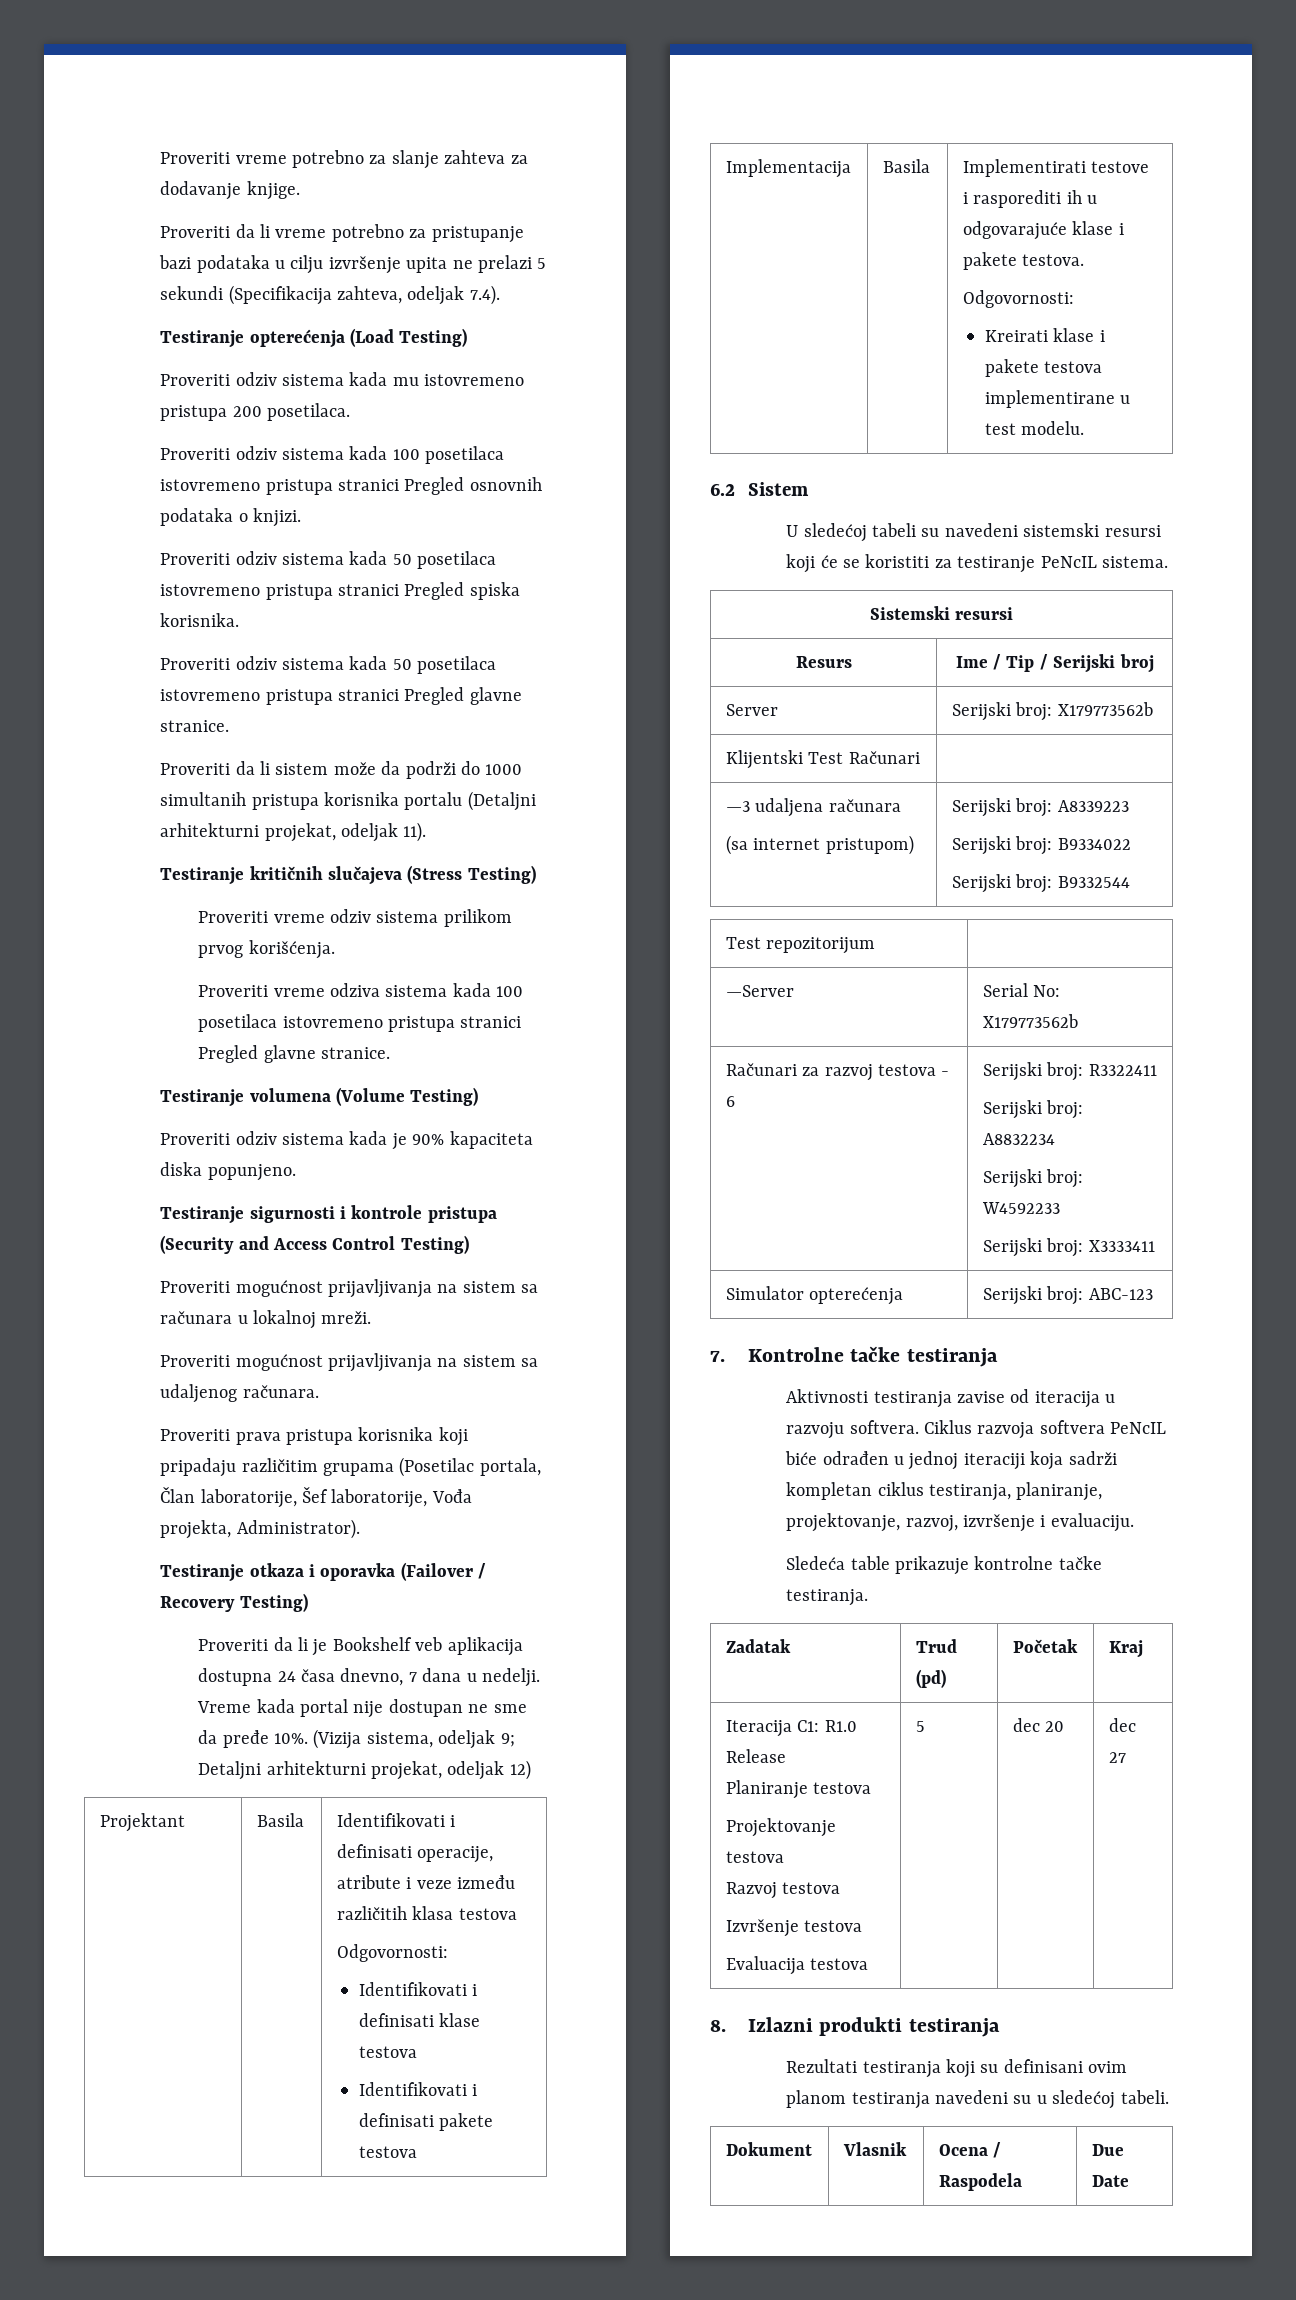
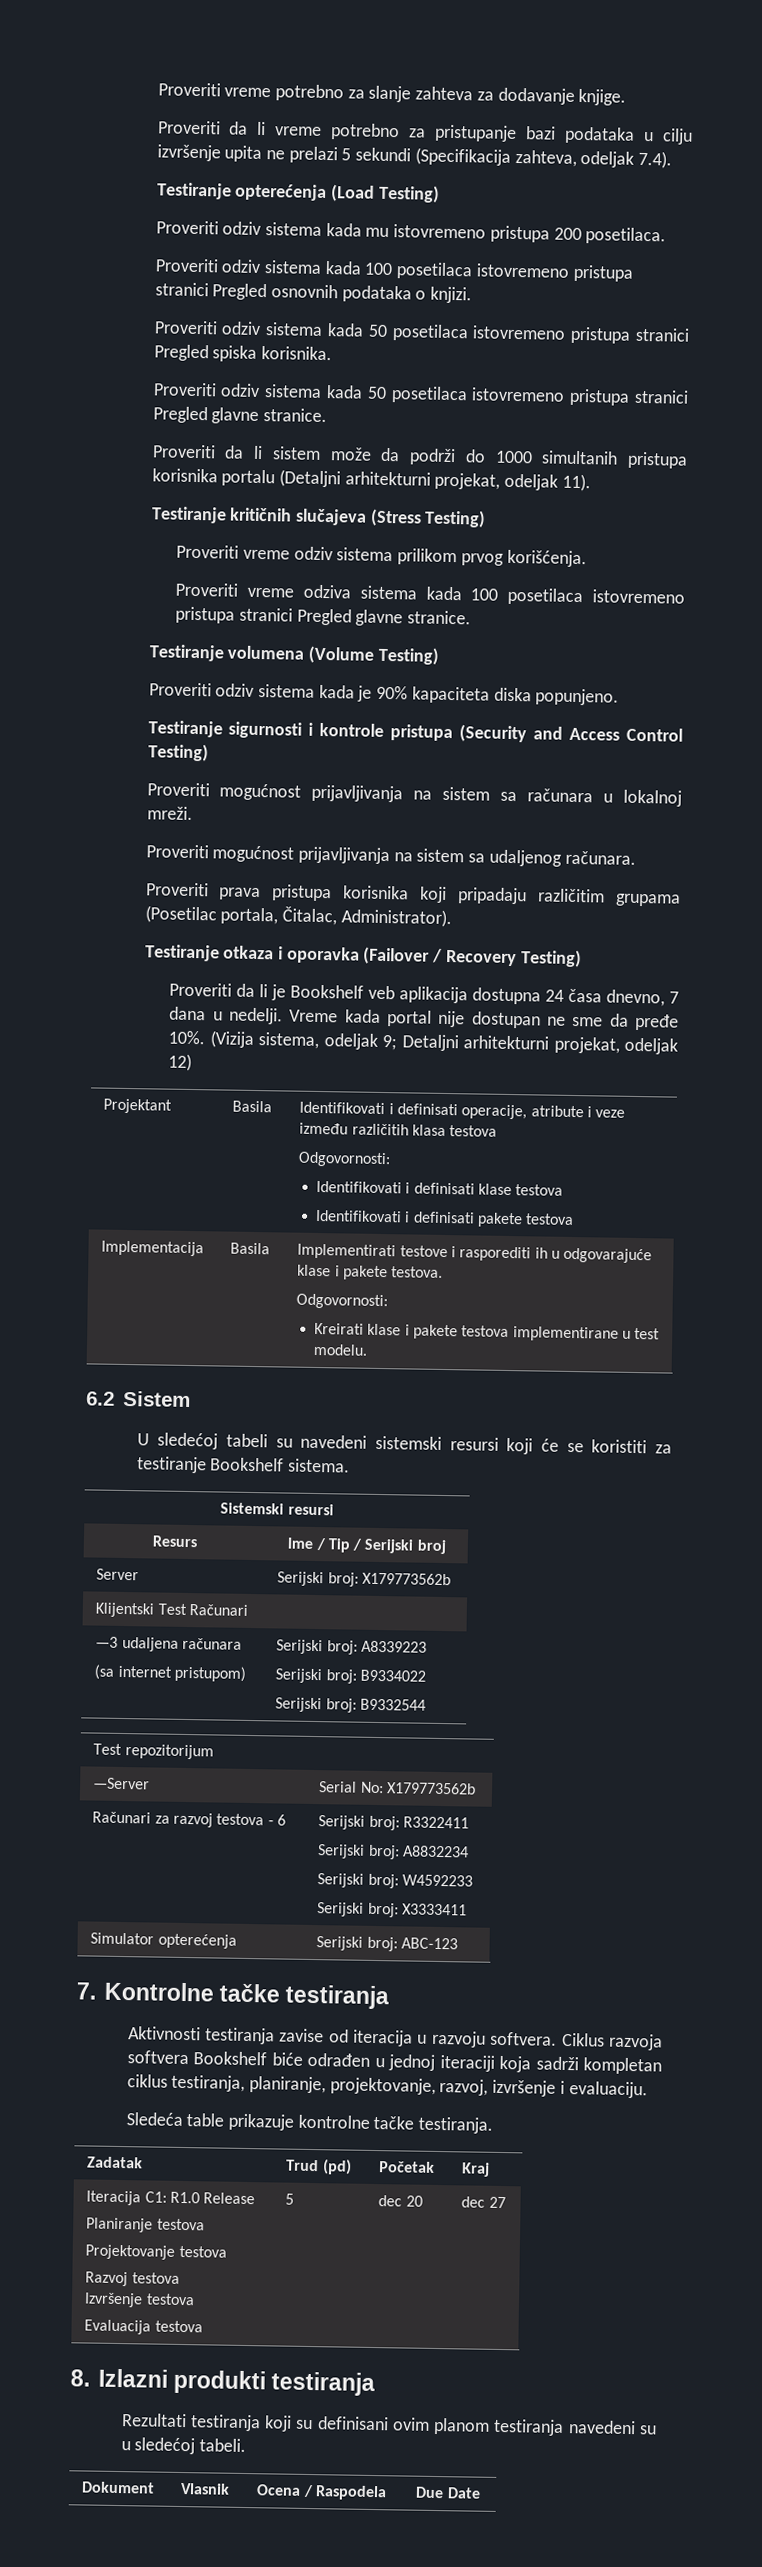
[160,1487,472,1508] [160,1520,232,1539] Član laboratorije, Šef laboratorije, Vođa projekta, -> [281,906,337,926] Čitalac,
[1040,556,1097,568] PeNcIL -> [210,1457,285,1472] Bookshelf
[1110,1422,1167,1434] PeNcIL -> [192,2051,267,2066] Bookshelf

